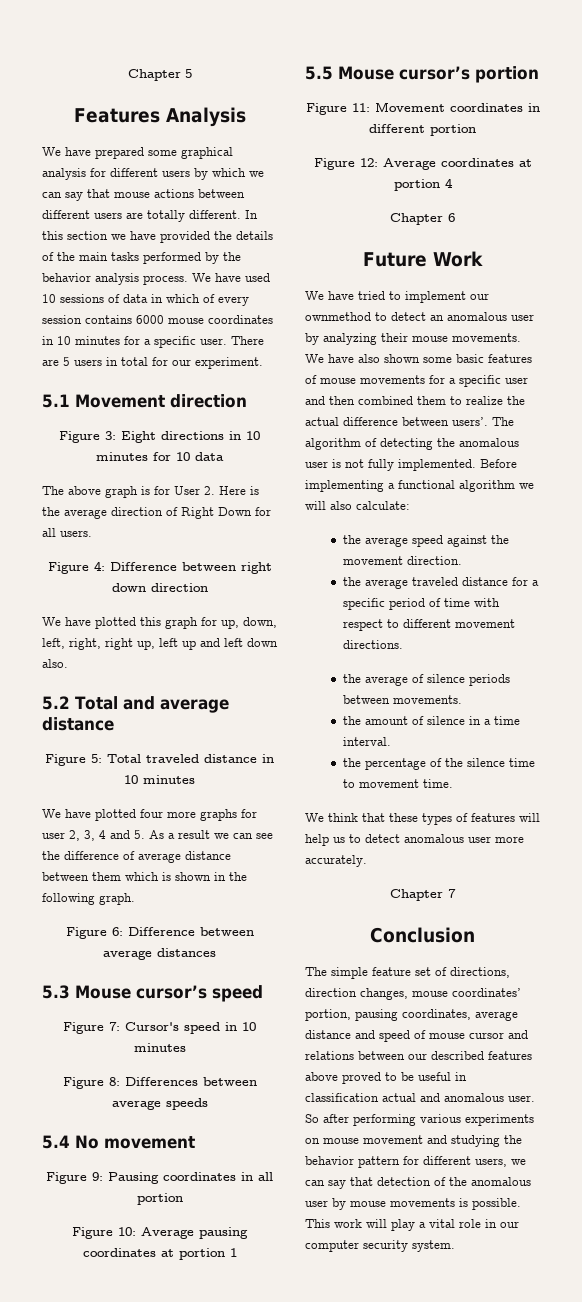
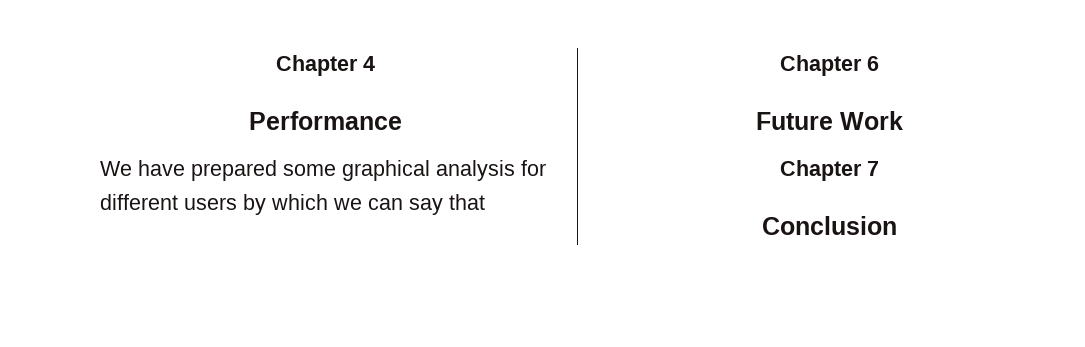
[127,69,192,81] [73,107,246,127] Chapter 5 // Features Analysis -> [275,55,375,76] [248,111,402,130] Chapter 4 // Performance
[114,189,245,198] [42,210,258,222] [42,231,273,243] [42,252,241,264] [42,273,270,285] [42,294,249,306] [42,315,273,324] [42,336,264,348] [42,357,263,369] [42,394,247,408] [59,431,260,443] [96,452,224,461] [42,486,259,498] [42,507,271,519] [42,528,92,537] [47,561,272,574] [111,583,208,592] [42,617,277,629] [42,638,278,650] [42,659,68,668] [42,696,229,713] [42,717,114,731] [45,754,274,766] [124,775,195,784] [42,809,257,821] [42,830,273,841] [42,851,231,863] [42,872,247,881] [42,893,135,905] [65,927,254,939] [103,948,216,960] [42,985,263,1002] [63,1022,256,1034] [133,1043,186,1052] [62,1077,257,1089] [111,1098,208,1110] [42,1135,195,1149] [46,1172,273,1184] [136,1193,183,1205] [72,1227,248,1239] [82,1248,237,1260] [305,66,539,83] [305,102,540,115] [369,124,476,136] [313,158,532,170] [393,178,453,191] [390,213,455,225] [362,251,484,267] [305,291,489,303] [305,312,534,321] [305,333,521,345] [305,354,532,363] [305,375,528,387] [305,396,525,405] [305,417,514,426] [305,438,519,450] [305,459,517,471] [305,480,534,492] [305,501,410,510] [343,535,510,547] [343,556,463,565] [343,577,540,589] [343,598,501,610] [343,619,516,631] [343,640,404,649] [343,674,511,686] [343,695,463,704] [343,716,521,725] [343,737,392,746] [343,758,536,770] [343,779,454,788] [305,813,540,825] [305,834,524,846] [305,855,367,867] [390,889,456,901] [370,927,475,943] [305,967,510,979] [305,988,521,1000] [305,1009,518,1021] [305,1030,528,1042] [305,1051,532,1060] [305,1072,467,1084] [305,1093,535,1102] [305,1114,534,1126] [305,1135,522,1147] [305,1156,526,1168] [305,1177,531,1189] [305,1198,521,1210] [305,1219,519,1231] [305,1240,455,1252] mouse actions between different users are totally different. In this section we have provided the details of the main tasks performed by the behavior analysis process. We have used 10 sessions of data in which of every session contains 6000 mouse coordinates in 10 minutes for a specific user. There are 5 users in total for our experiment. // 5.1 Movement direction // Figure 3: Eight directions in 10 minutes for 10 data // The above graph is for User 2. Here is the average direction of Right Down for all users. // Figure 4: Difference between right down direction // We have plotted this graph for up, down, left, right, right up, left up and left down also. // 5.2 Total and average distance // Figure 5: Total traveled distance in 10 minutes // We have plotted four more graphs for user 2, 3, 4 and 5. As a result we can see the difference of average distance between them which is shown in the following graph. // Figure 6: Difference between average distances // 5.3 Mouse cursor’s speed // Figure 7: Cursor's speed in 10 minutes // Figure 8: Differences between average speeds // 5.4 No movement // Figure 9: Pausing coordinates in all portion // Figure 10: Average pausing coordinates at portion 1 // 5.5 Mouse cursor’s portion // Figure 11: Movement coordinates in different portion // Figure 12: Average coordinates at portion 4 // Chapter 6 // Future Work // We have tried to implement our ownmethod to detect an anomalous user by analyzing their mouse movements. We have also shown some basic features of mouse movements for a specific user and then combined them to realize the actual difference between users’. The algorithm of detecting the anomalous user is not fully implemented. Before implementing a functional algorithm we will also calculate: // the average speed against the movement direction. // the average traveled distance for a specific period of time with respect to different movement directions. // the average of silence periods between movements. // the amount of silence in a time interval. // the percentage of the silence time to movement time. // We think that these types of features will help us to detect anomalous user more accurately. // Chapter 7 // Conclusion // The simple feature set of directions, direction changes, mouse coordinates’ portion, pausing coordinates, average distance and speed of mouse cursor and relations between our described features above proved to be useful in classification actual and anomalous user. So after performing various experiments on mouse movement and studying the behavior pattern for different users, we can say that detection of the anomalous user by mouse movements is possible. This work will play a vital role in our computer security system. -> [779,55,879,76] [755,111,903,130] [779,160,879,181] [761,216,897,235] // Chapter 6 // Future Work // Chapter 7 // Conclusion

